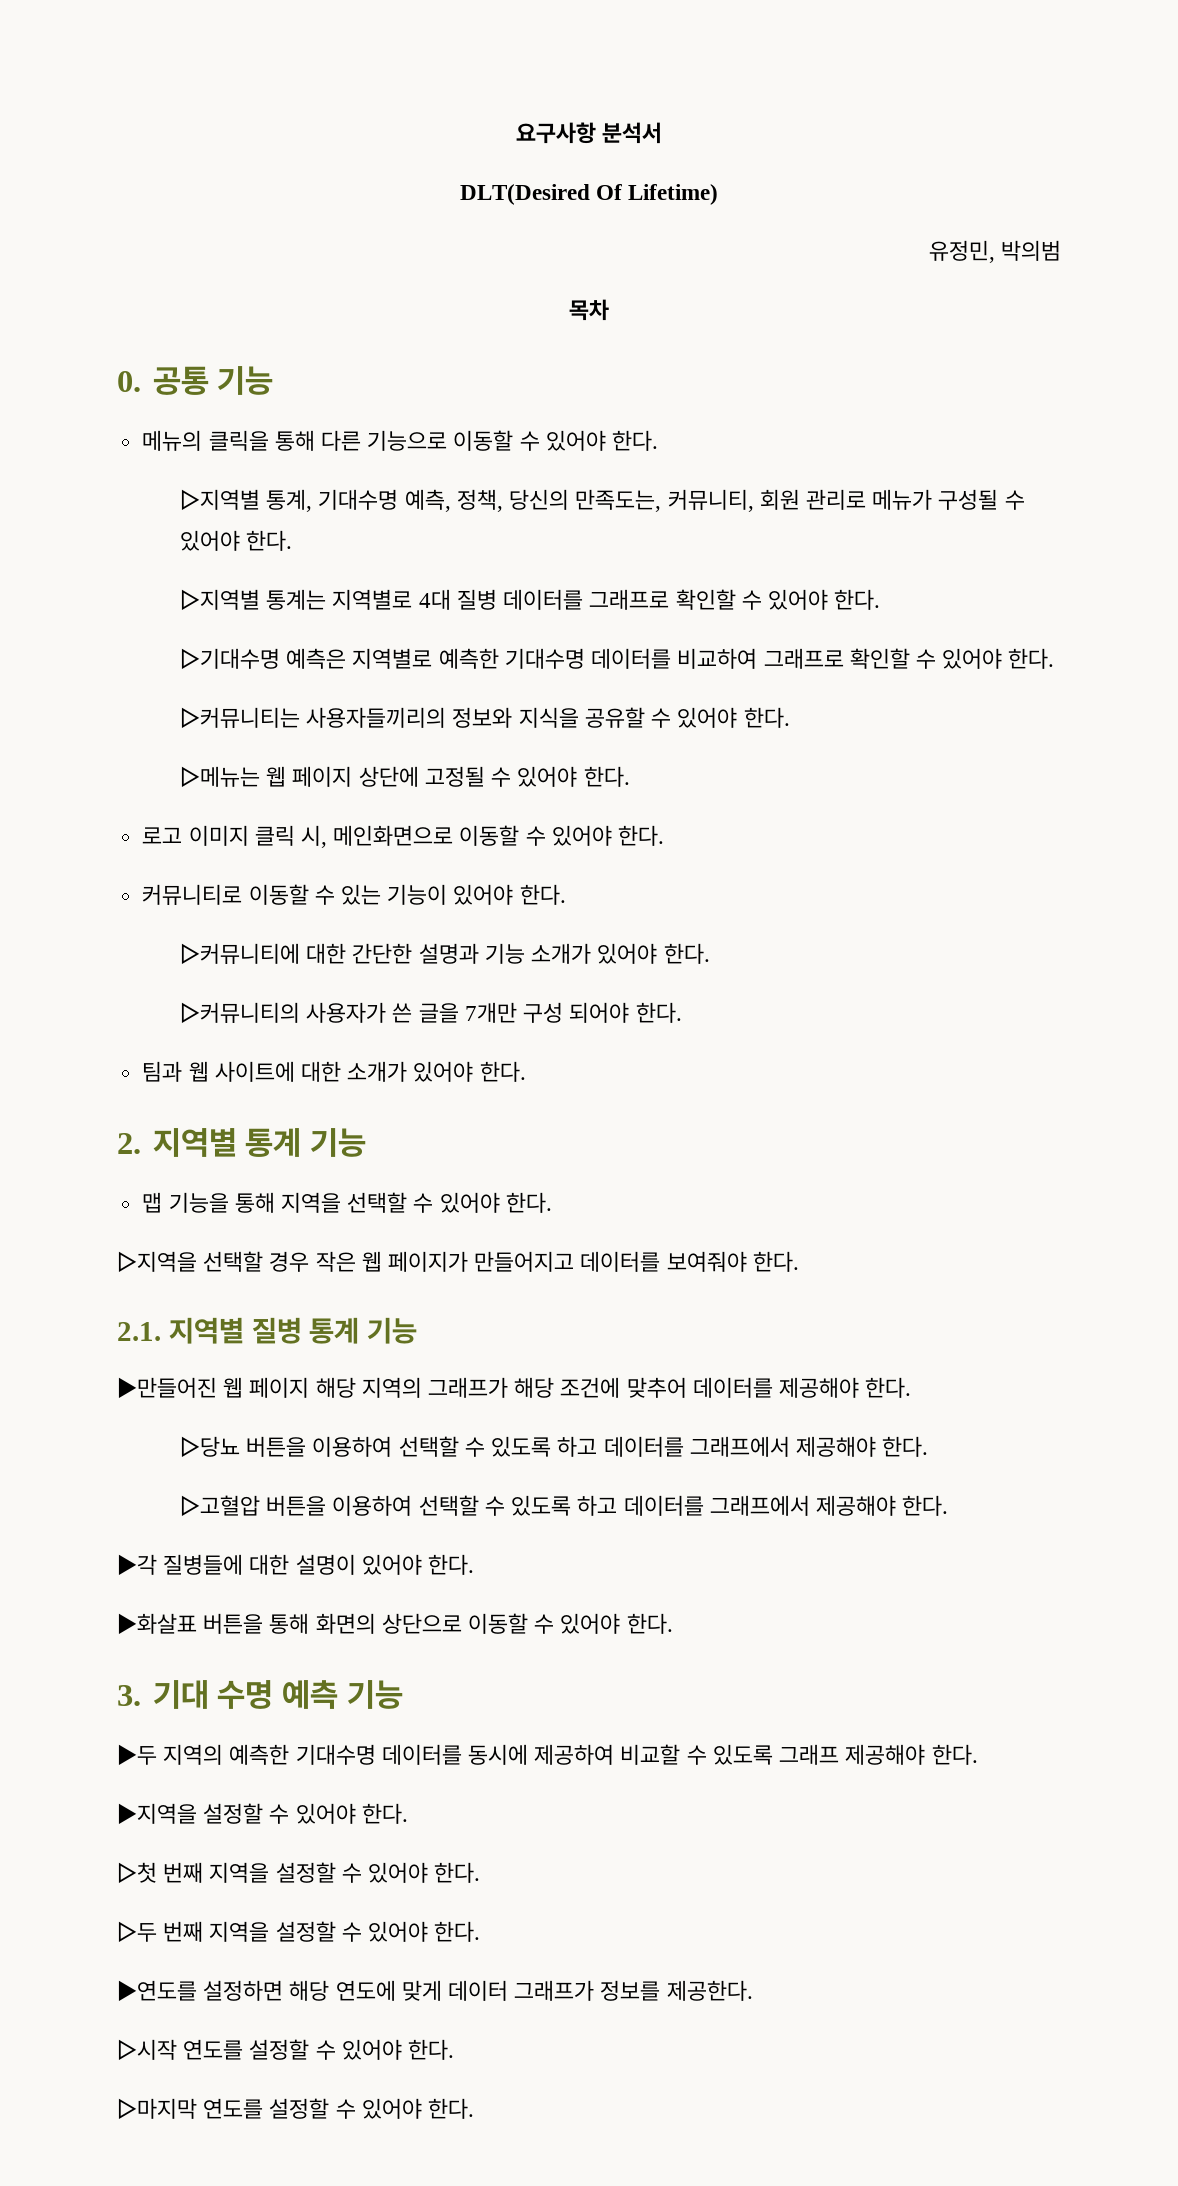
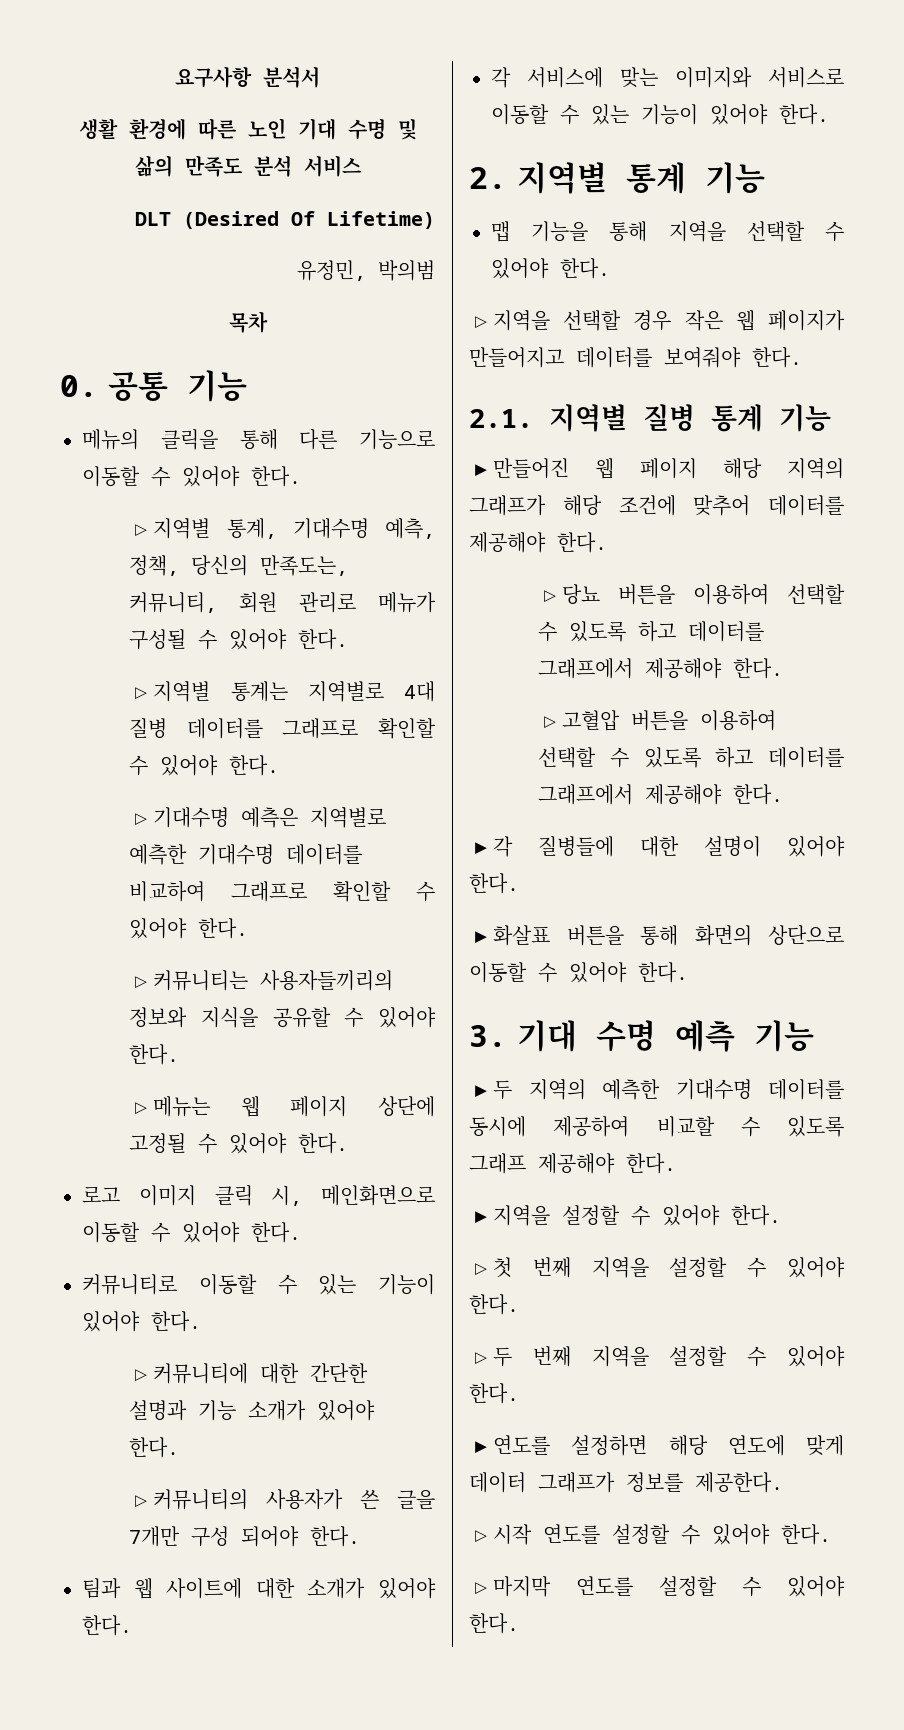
[459,184,590,205] DLT(Desired -> [78,118,417,140] [134,155,361,177] [135,211,279,229] 생활 환경에 따른 노인 기대 수명 및 삶의 만족도 분석 서비스 // DLT (Desired
(526, 1071) none -> [491,67,844,88] [491,104,829,125] // 각 서비스에 맞는 이미지와 서비스로 이동할 수 있는 기능이 있어야 한다.

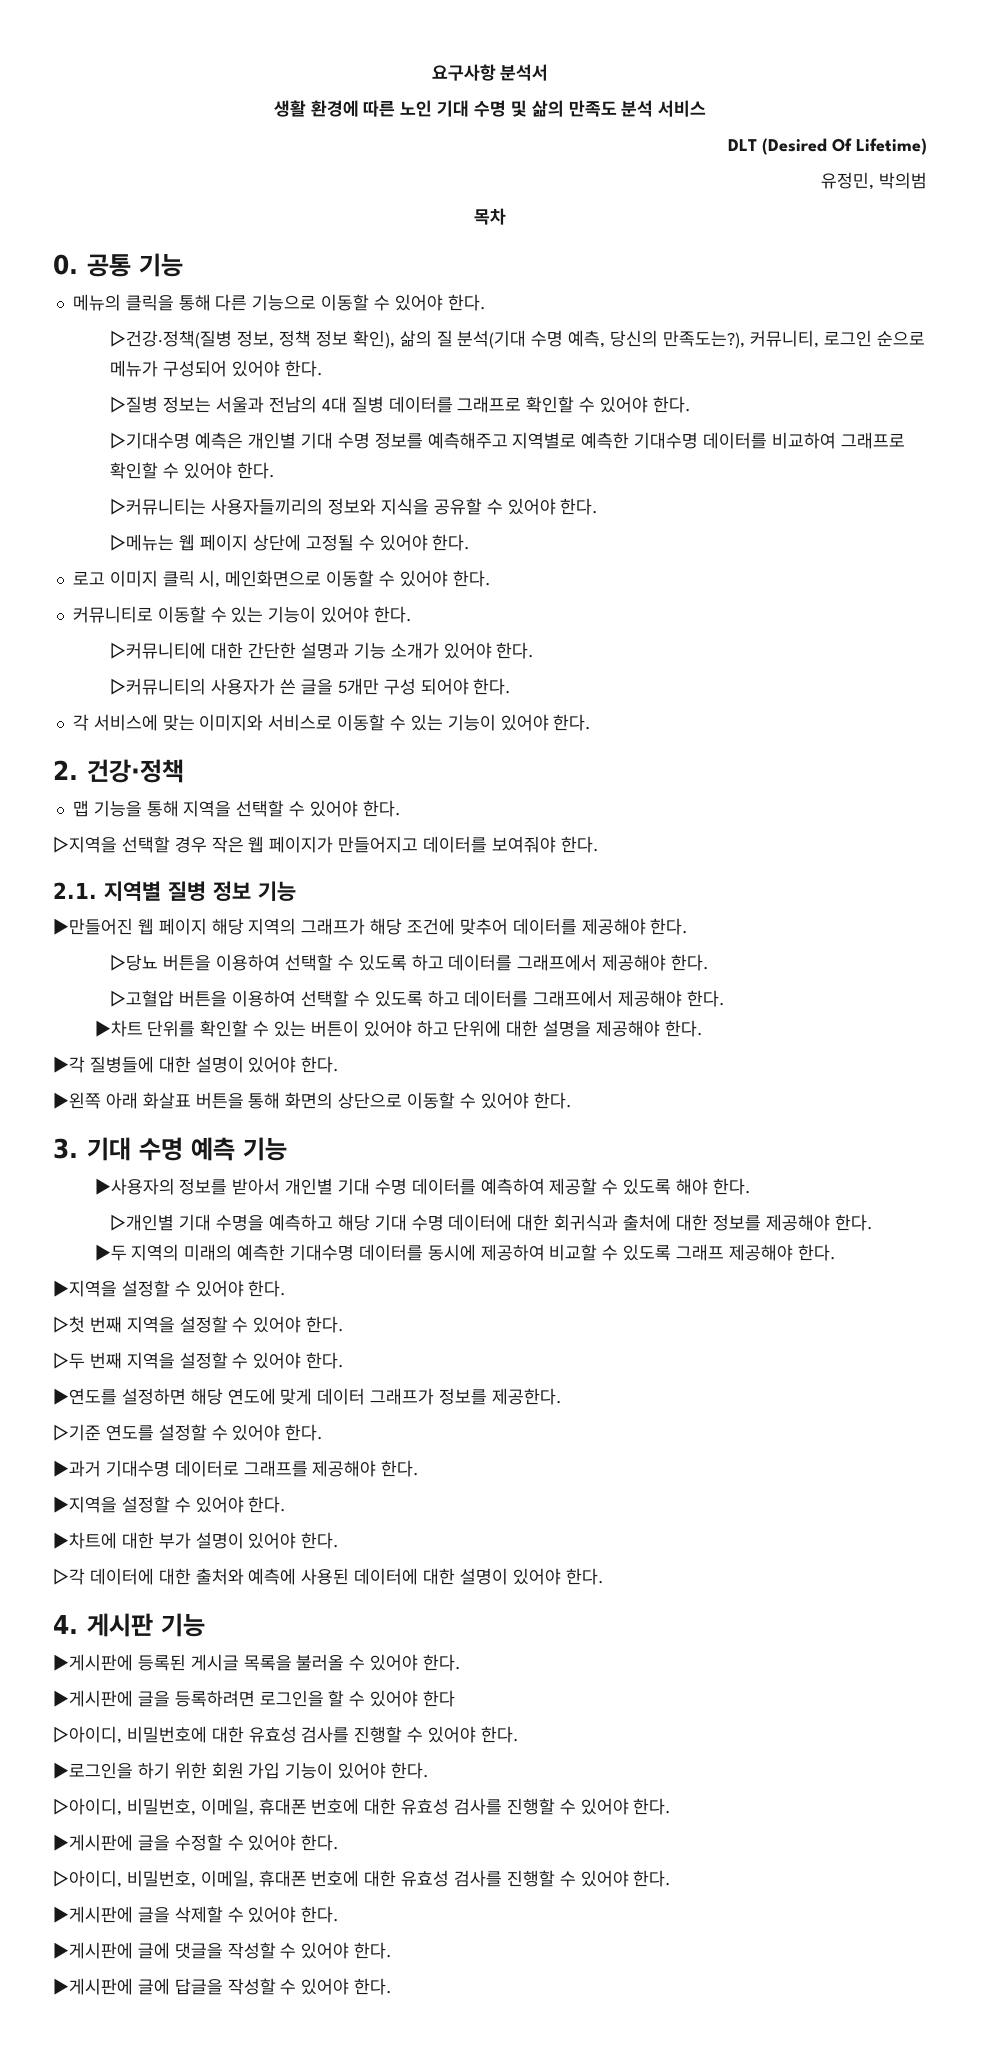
[129,518,435,539] [129,555,349,576] [129,592,436,613] [129,629,349,650] [129,681,384,702] ▷지역별 통계, 기대수명 예측, 정책, 당신의 만족도는, 커뮤니티, 회원 관리로 메뉴가 구성될 수 있어야 한다. // ▷지역별 통계는 지역별로 -> [110,330,925,349] [110,360,324,377] [110,396,318,413] ▷건강·정책(질병 정보, 정책 정보 확인), 삶의 질 분석(기대 수명 예측, 당신의 만족도는?), 커뮤니티, 로그인 순으로 메뉴가 구성되어 있어야 한다. // ▷질병 정보는 서울과 전남의
(299, 817) none -> [248,432,508,449] 개인별 기대 수명 정보를 예측해주고
[129,1526,181,1547] 7개만 -> [337,678,379,695] 5개만
[82,1578,436,1599] [82,1615,132,1636] // 팀과 웹 사이트에 대한 소개가 있어야 한다. -> (512, 686) none
[517,162,765,194] 지역별 통계 기능 -> [87,759,184,783] 건강·정책
[711,404,763,432] 통계 -> [213,881,251,901] 정보
(784, 794) none -> [94,1020,703,1037] // ▶차트 단위를 확인할 수 있는 버튼이 있어야 하고 단위에 대한 설명을 제공해야 한다.
[469,925,550,946] ▶화살표 -> [53,1092,191,1109] ▶왼쪽 아래 화살표
(814, 1036) none -> [94,1178,751,1195] [110,1214,873,1231] // ▶사용자의 정보를 받아서 개인별 기대 수명 데이터를 예측하여 제공할 수 있도록 해야 한다. // ▷개인별 기대 수명을 예측하고 해당 기대 수명 데이터에 대한 회귀식과 출처에 대한 정보를 제공해야 한다.
(586, 1089) none -> [184,1244,233,1261] 미래의
[469,1524,532,1545] ▷시작 -> [53,1424,101,1441] ▷기준
[469,1576,717,1597] ▷마지막 연도를 설정할 -> [53,1460,420,1477] [53,1496,287,1513] [53,1532,340,1549] [53,1568,604,1585] [53,1613,205,1637] [53,1654,462,1671] [53,1690,456,1707] [53,1726,519,1744] [53,1762,430,1779] [53,1798,672,1816] [53,1834,340,1851] [53,1870,672,1888] [53,1906,340,1923] [53,1942,393,1959] [53,1978,276,1995] ▶과거 기대수명 데이터로 그래프를 제공해야 한다. // ▶지역을 설정할 수 있어야 한다. // ▶차트에 대한 부가 설명이 있어야 한다. // ▷각 데이터에 대한 출처와 예측에 사용된 데이터에 대한 설명이 있어야 한다. // 4. 게시판 기능 // ▶게시판에 등록된 게시글 목록을 불러올 수 있어야 한다. // ▶게시판에 글을 등록하려면 로그인을 할 수 있어야 한다 // ▷아이디, 비밀번호에 대한 유효성 검사를 진행할 수 있어야 한다. // ▶로그인을 하기 위한 회원 가입 기능이 있어야 한다. // ▷아이디, 비밀번호, 이메일, 휴대폰 번호에 대한 유효성 검사를 진행할 수 있어야 한다. // ▶게시판에 글을 수정할 수 있어야 한다. // ▷아이디, 비밀번호, 이메일, 휴대폰 번호에 대한 유효성 검사를 진행할 수 있어야 한다. // ▶게시판에 글을 삭제할 수 있어야 한다. // ▶게시판에 글에 댓글을 작성할 수 있어야 한다. // ▶게시판에 글에 답글을 작성할

